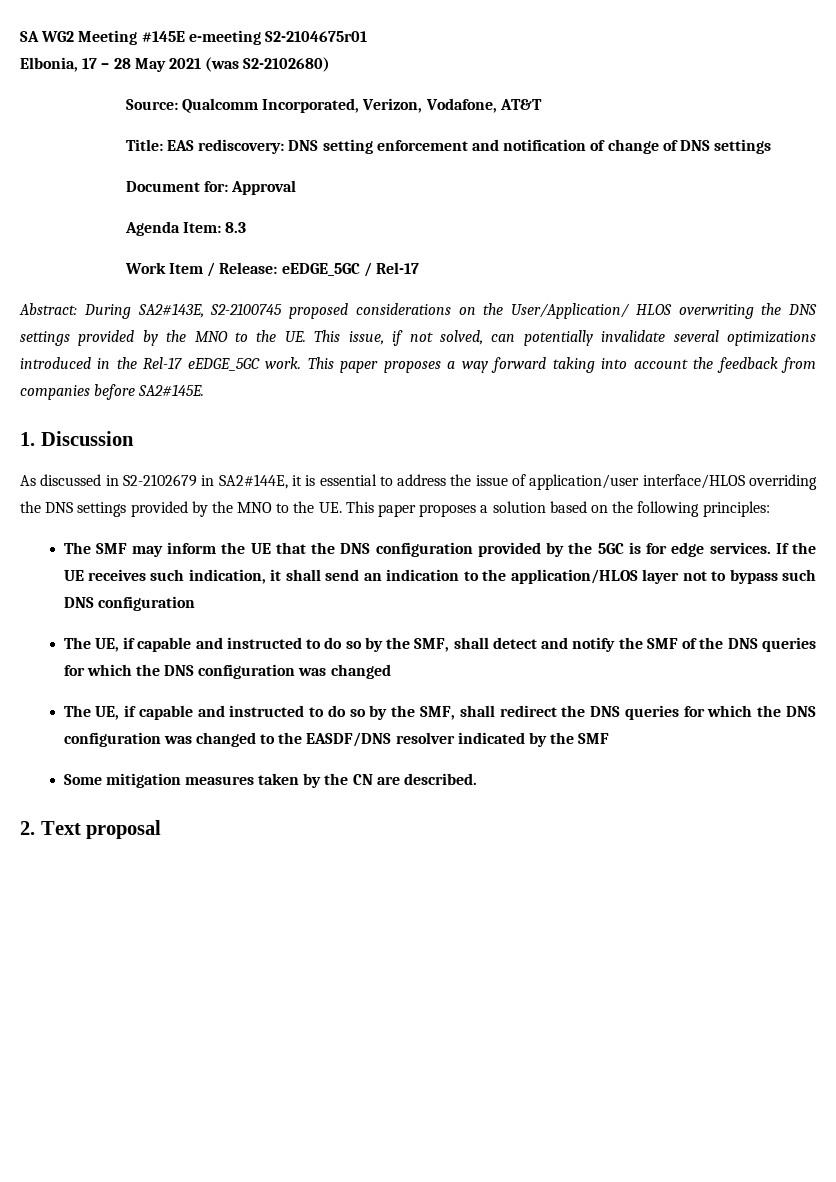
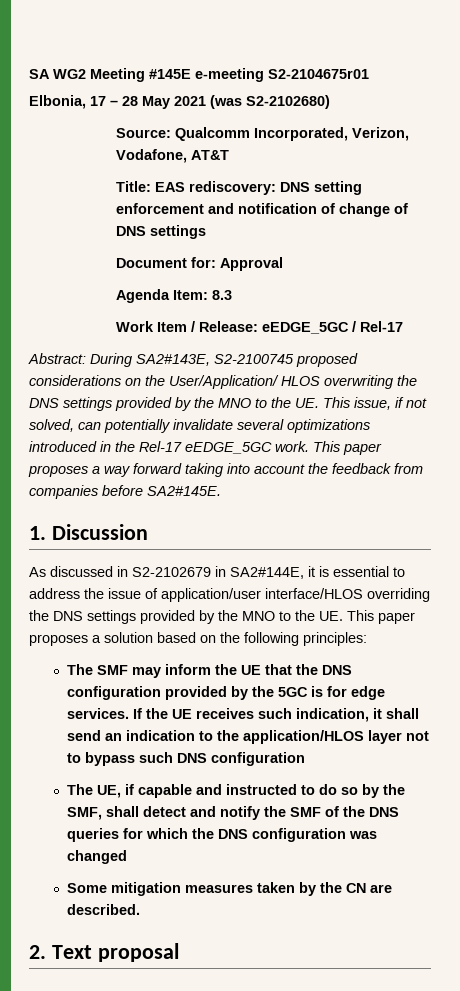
[63,705,816,720] [63,732,610,747] // The UE, if capable and instructed to do so by the SMF, shall redirect the DNS queries for which the DNS configuration was changed to the EASDF/DNS resolver indicated by the SMF -> (127, 857) none

